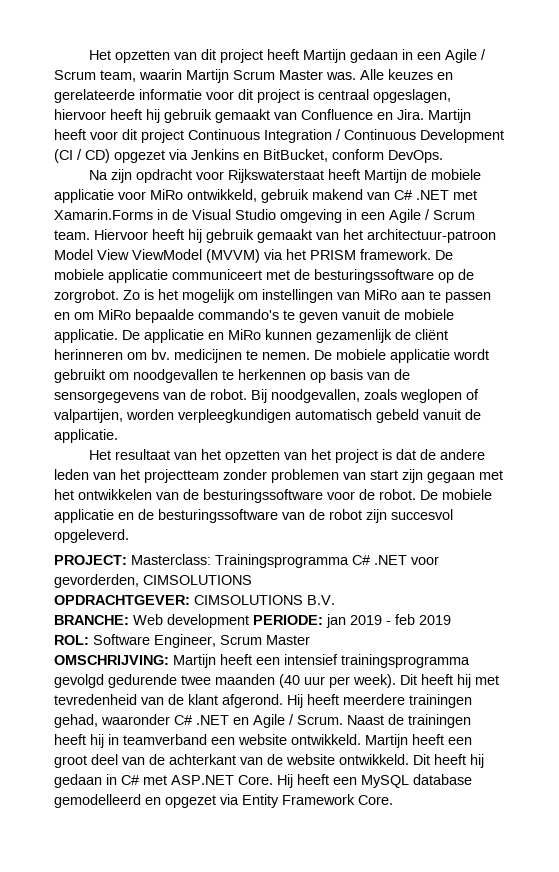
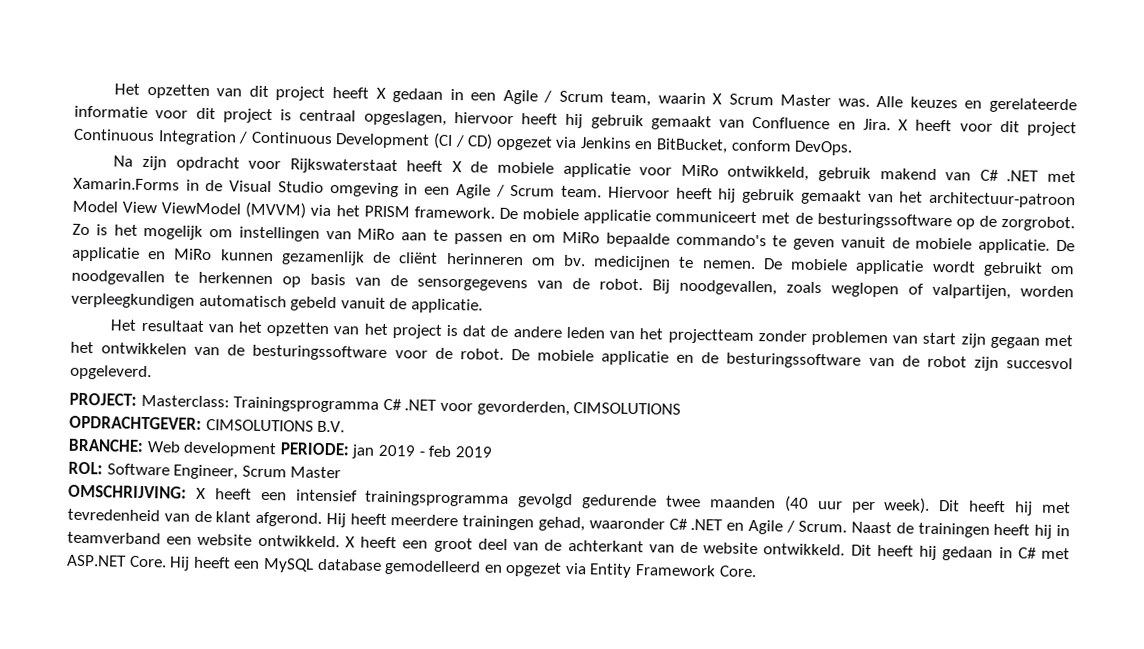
[303,49,347,63] Martijn -> [375,87,386,99] X
[186,69,229,83] Martijn -> [712,93,723,105] X
[428,109,471,123] Martijn -> [898,119,908,131] X
[364,169,408,183] Martijn -> [451,161,462,173] X
[173,654,216,668] Martijn -> [195,487,206,500] X
[365,734,408,748] Martijn -> [344,536,355,548] X

